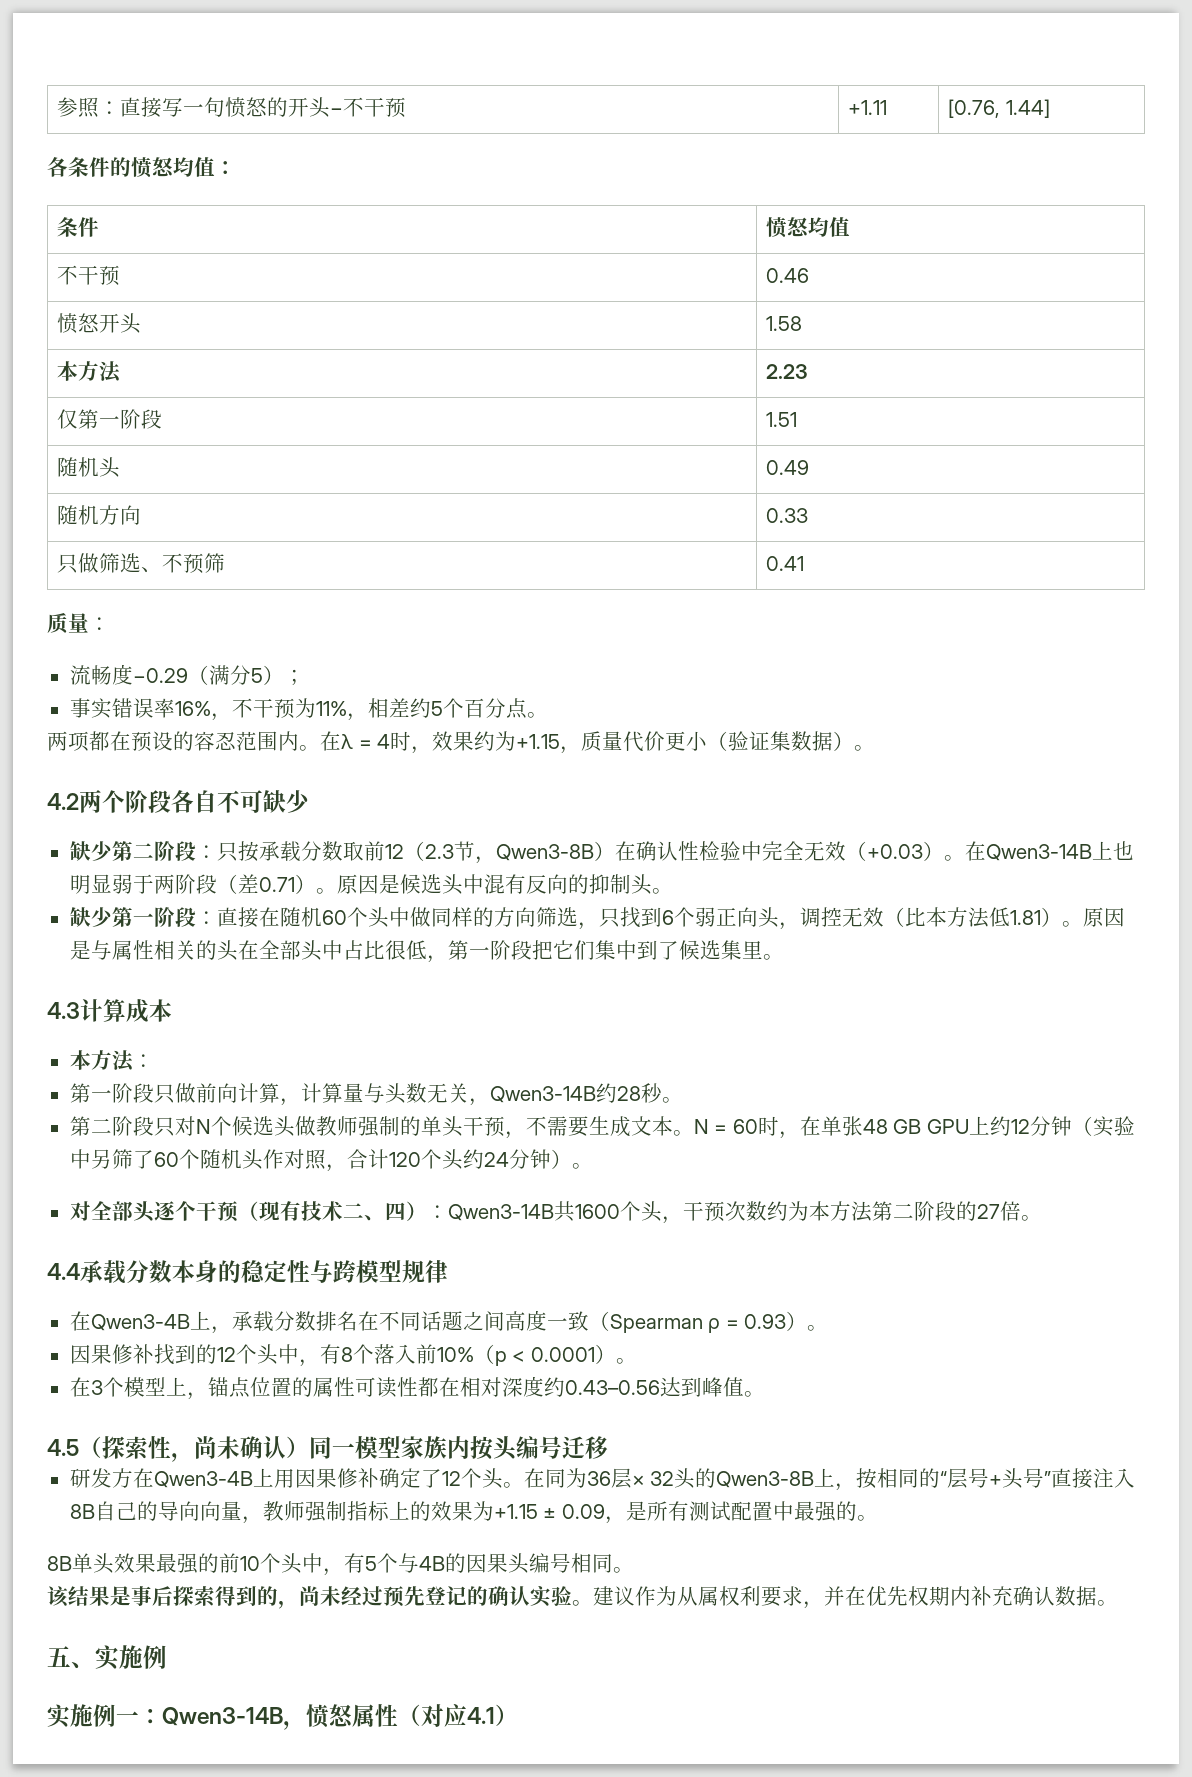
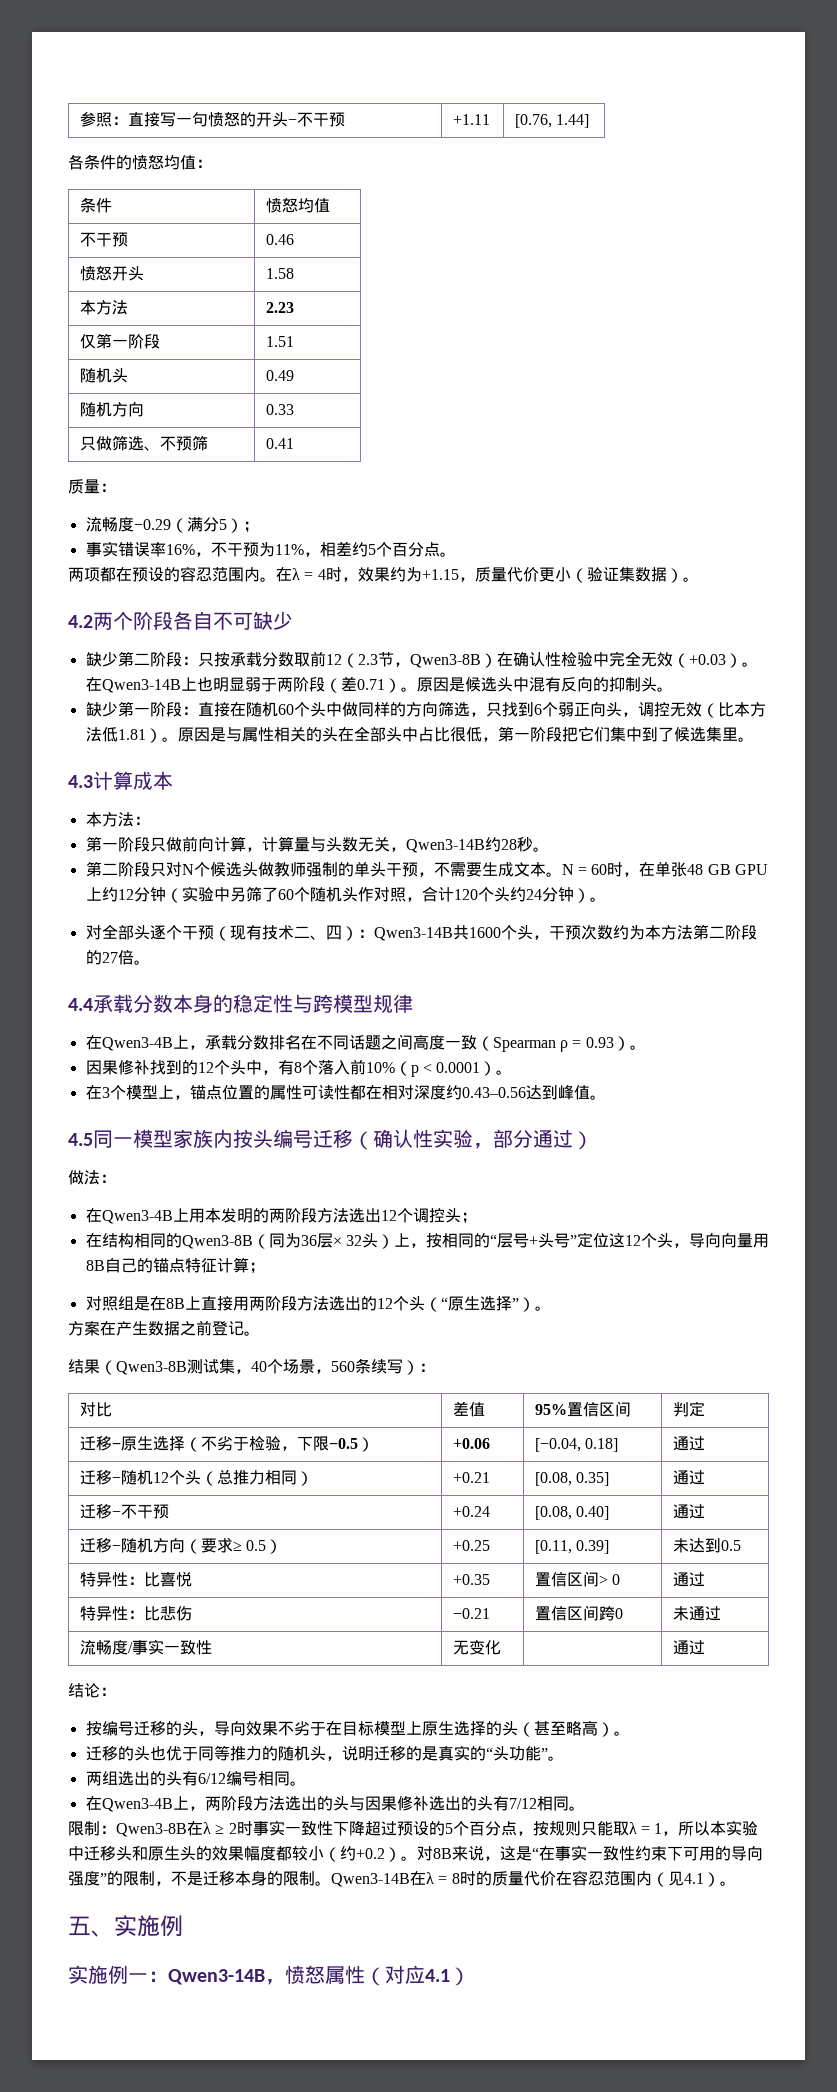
[79,1436,309,1462] （探索性，尚未确认） -> (93, 1139) none
[69,1468,545,1489] // 研发方在Qwen3-4B上用因果修补确定了12个头。在 -> [353,1129,593,1150] [68,1170,116,1185] [85,1208,477,1224] [85,1233,269,1249] （确认性实验，部分通过） // 做法： // 在Qwen3-4B上用本发明的两阶段方法选出12个调控头； // 在结构相同的Qwen3-8B（
[695,1468,815,1488] 的Qwen3-8B -> [377,1234,394,1249] ）
[1051,1468,1136,1489] [69,1501,878,1524] [47,1553,634,1576] [47,1586,1097,1609] 直接注入8B自己的导向向量，教师强制指标上的效果为+1.15 ± 0.09，是所有测试配置中最强的。 // 8B单头效果最强的前10个头中，有5个与4B的因果头编号相同。 // 该结果是事后探索得到的，尚未经过预先登记的确认实验。建议作为从属权利要求，并在优先权期内补充确认数据 -> [576,1232,769,1248] [85,1257,265,1274] [85,1296,551,1312] [68,1320,260,1336] [68,1358,435,1375] [79,1402,112,1417] [452,1401,485,1417] [534,1401,631,1417] [672,1401,705,1417] [79,1436,374,1452] [452,1438,490,1449] [534,1438,619,1452] [672,1436,705,1451] [79,1470,313,1486] [452,1472,490,1483] [534,1472,610,1486] [672,1470,705,1485] [79,1504,169,1519] [452,1506,490,1517] [534,1506,610,1520] [672,1504,705,1519] [79,1537,283,1554] [452,1540,490,1551] [534,1540,610,1554] [672,1538,741,1553] [79,1571,192,1587] [452,1574,490,1585] [534,1571,621,1587] [672,1572,705,1587] [79,1606,192,1621] [452,1608,490,1619] [534,1605,623,1621] [672,1606,721,1621] [79,1639,212,1655] [452,1640,501,1655] [672,1640,705,1655] [68,1683,116,1698] [85,1720,630,1737] [85,1745,564,1761] [85,1771,306,1786] [85,1795,585,1812] [68,1820,759,1837] [68,1845,763,1862] [68,1870,720,1887] 定位这12个头，导向向量用8B自己的锚点特征计算； // 对照组是在8B上直接用两阶段方法选出的12个头（“原生选择”）。 // 方案在产生数据之前登记。 // 结果（Qwen3-8B测试集，40个场景，560条续写）： // 对比 | 差值 | 95%置信区间 | 判定 // 迁移−原生选择（不劣于检验，下限−0.5） | +0.06 | [−0.04, 0.18] | 通过 // 迁移−随机12个头（总推力相同） | +0.21 | [0.08, 0.35] | 通过 // 迁移−不干预 | +0.24 | [0.08, 0.40] | 通过 // 迁移−随机方向（要求≥ 0.5） | +0.25 | [0.11, 0.39] | 未达到0.5 // 特异性：比喜悦 | +0.35 | 置信区间> 0 | 通过 // 特异性：比悲伤 | −0.21 | 置信区间跨0 | 未通过 // 流畅度/事实一致性 | 无变化 | | 通过 // 结论： // 按编号迁移的头，导向效果不劣于在目标模型上原生选择的头（甚至略高）。 // 迁移的头也优于同等推力的随机头，说明迁移的是真实的“头功能”。 // 两组选出的头有6/12编号相同。 // 在Qwen3-4B上，两阶段方法选出的头与因果修补选出的头有7/12相同。 // 限制：Qwen3-8B在λ ≥ 2时事实一致性下降超过预设的5个百分点，按规则只能取λ = 1，所以本实验中迁移头和原生头的效果幅度都较小（约+0.2）。对8B来说，这是“在事实一致性约束下可用的导向强度”的限制，不是迁移本身的限制。Qwen3-14B在λ = 8时的质量代价在容忍范围内（见4.1）

